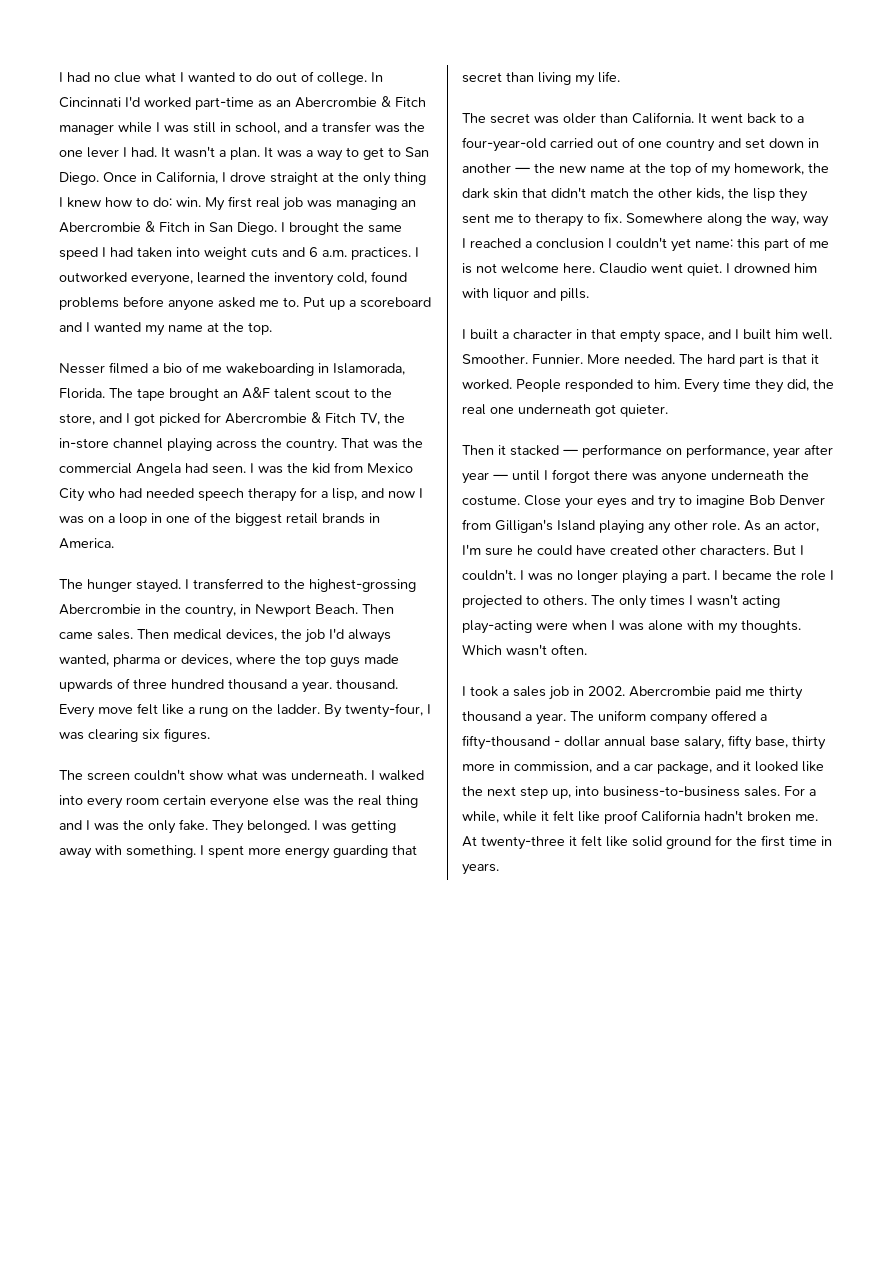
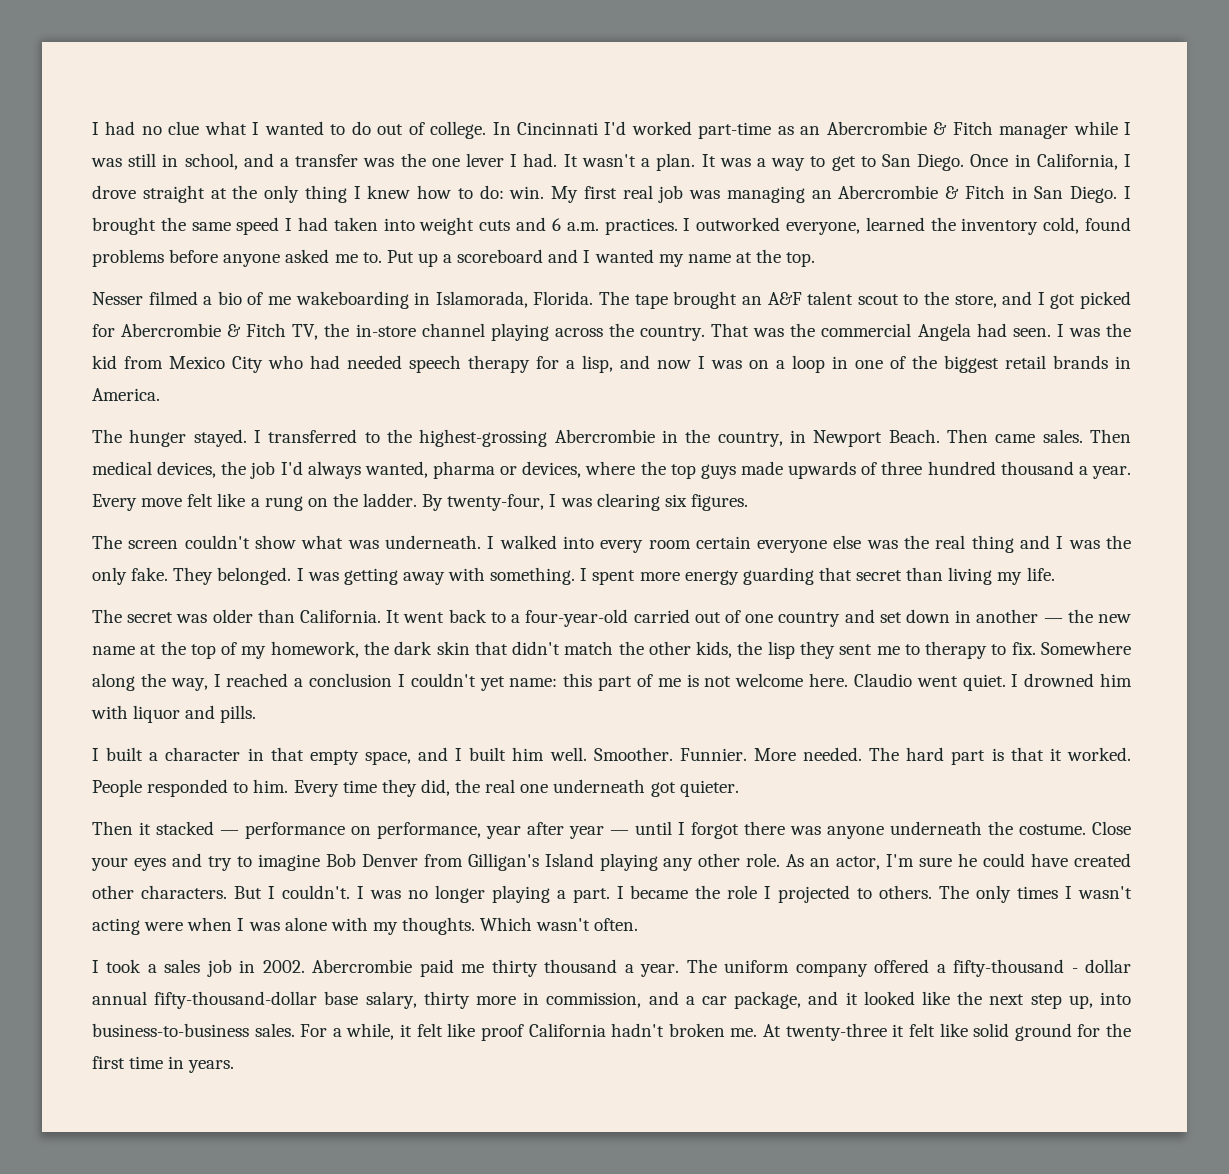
[336,679,398,690] thousand. -> (1131, 472) none
[803,216,829,227] way -> (208, 684) none
[462,620,532,634] play-acting -> (140, 926) none
(646, 741) none -> [154,991,318,1009] fifty-thousand-dollar
[728,735,788,750] fifty base, -> (417, 1000) none
[503,811,537,822] while -> (395, 1031) none

